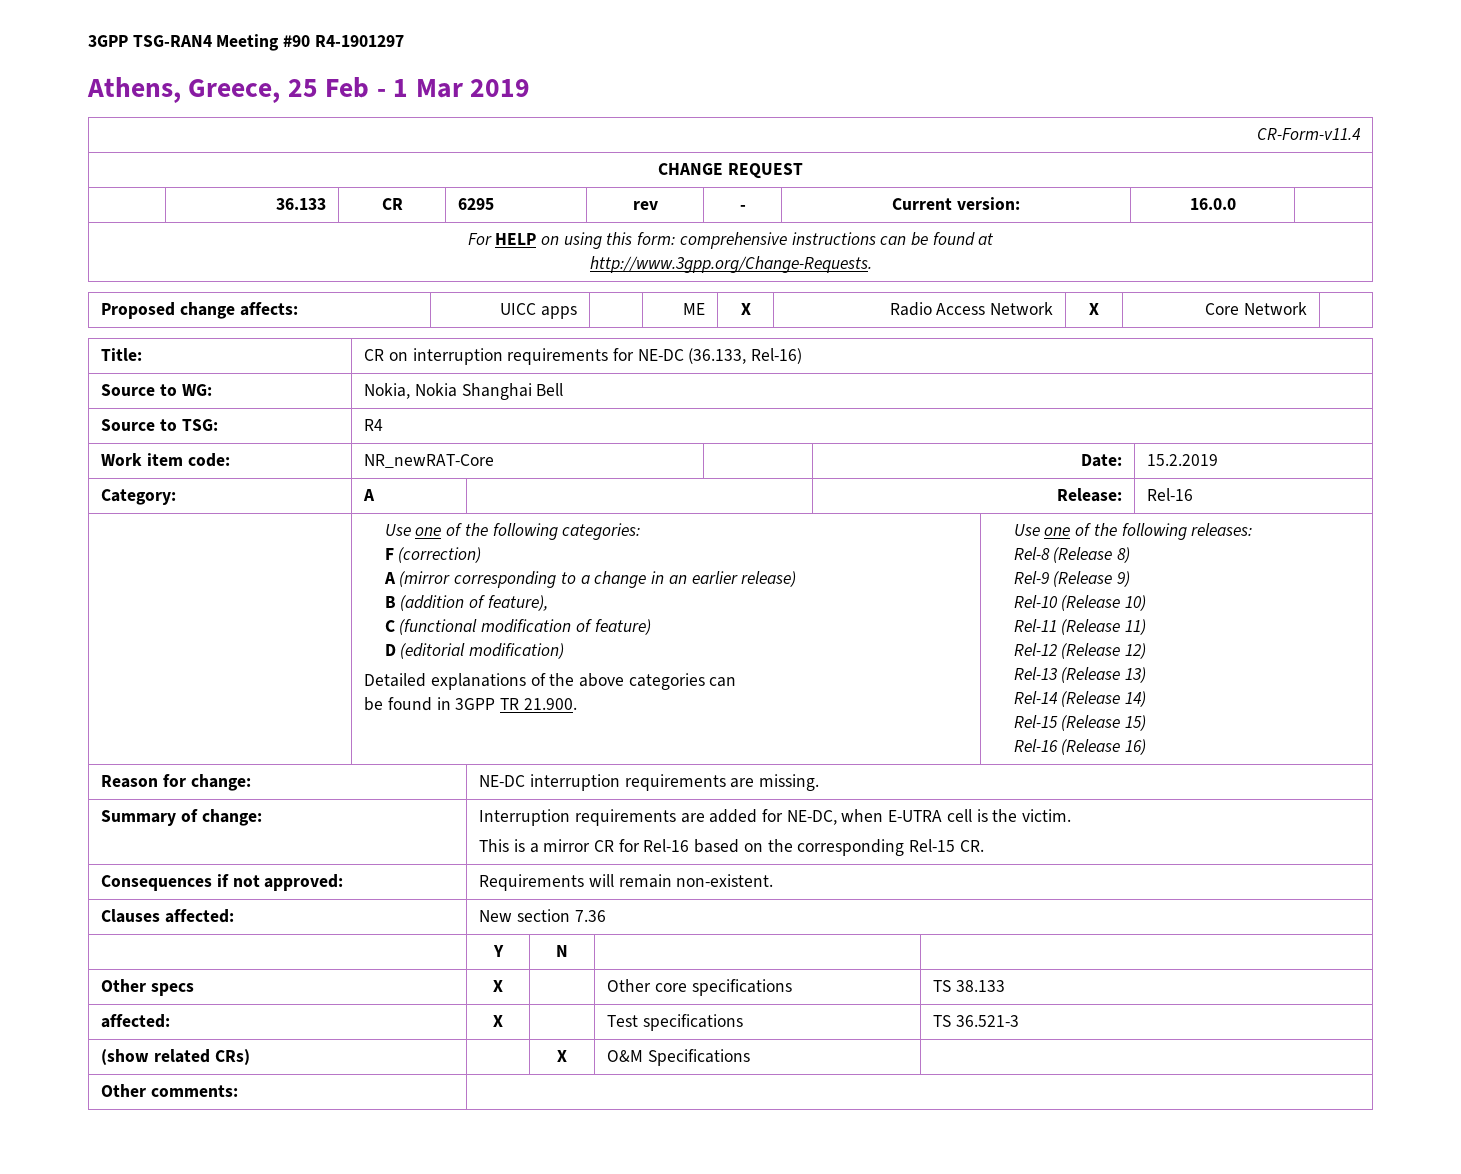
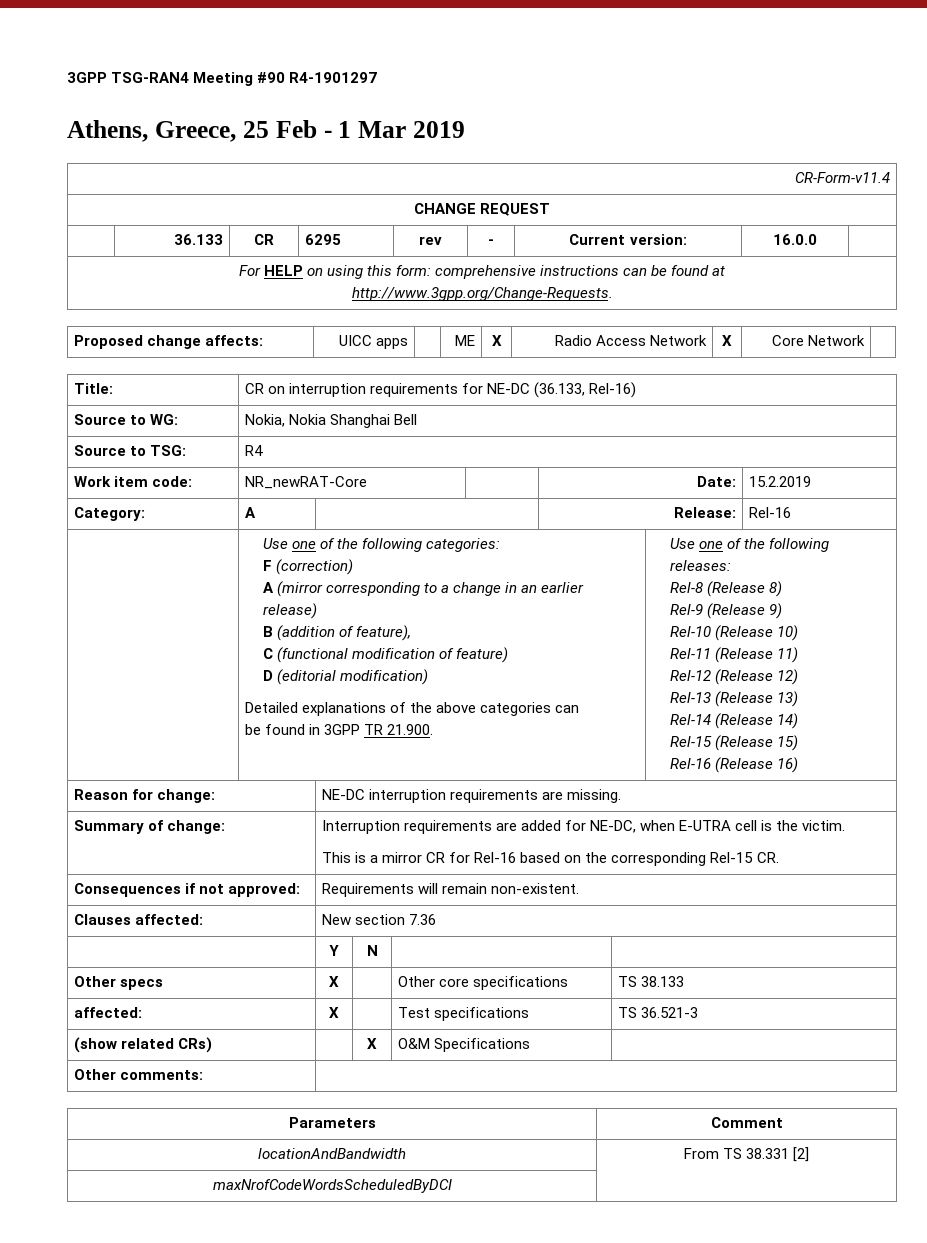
(238, 1091) none -> [288,1117,376,1128] [710,1117,783,1128] [258,1148,406,1159] [683,1147,810,1162] [212,1179,452,1193] // Parameters | Comment // locationAndBandwidth | From TS 38.331 [2] // maxNrofCodeWordsScheduledByDCI |

